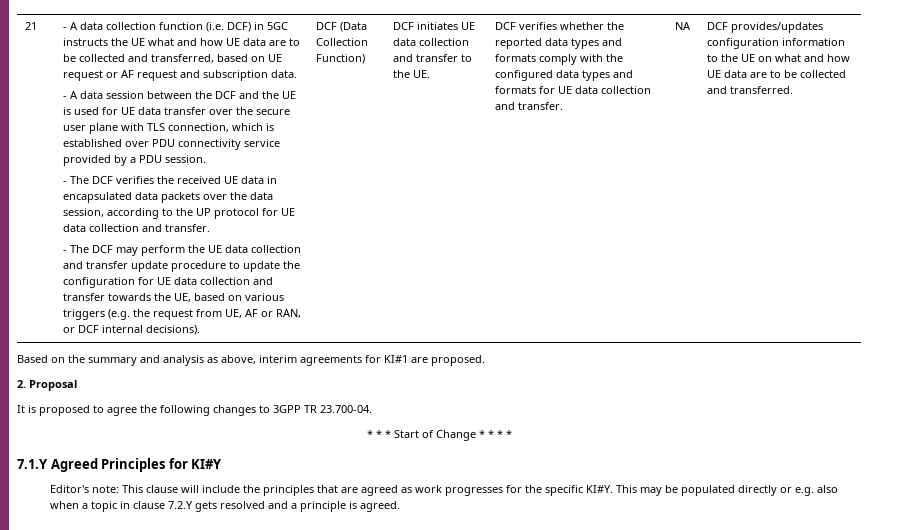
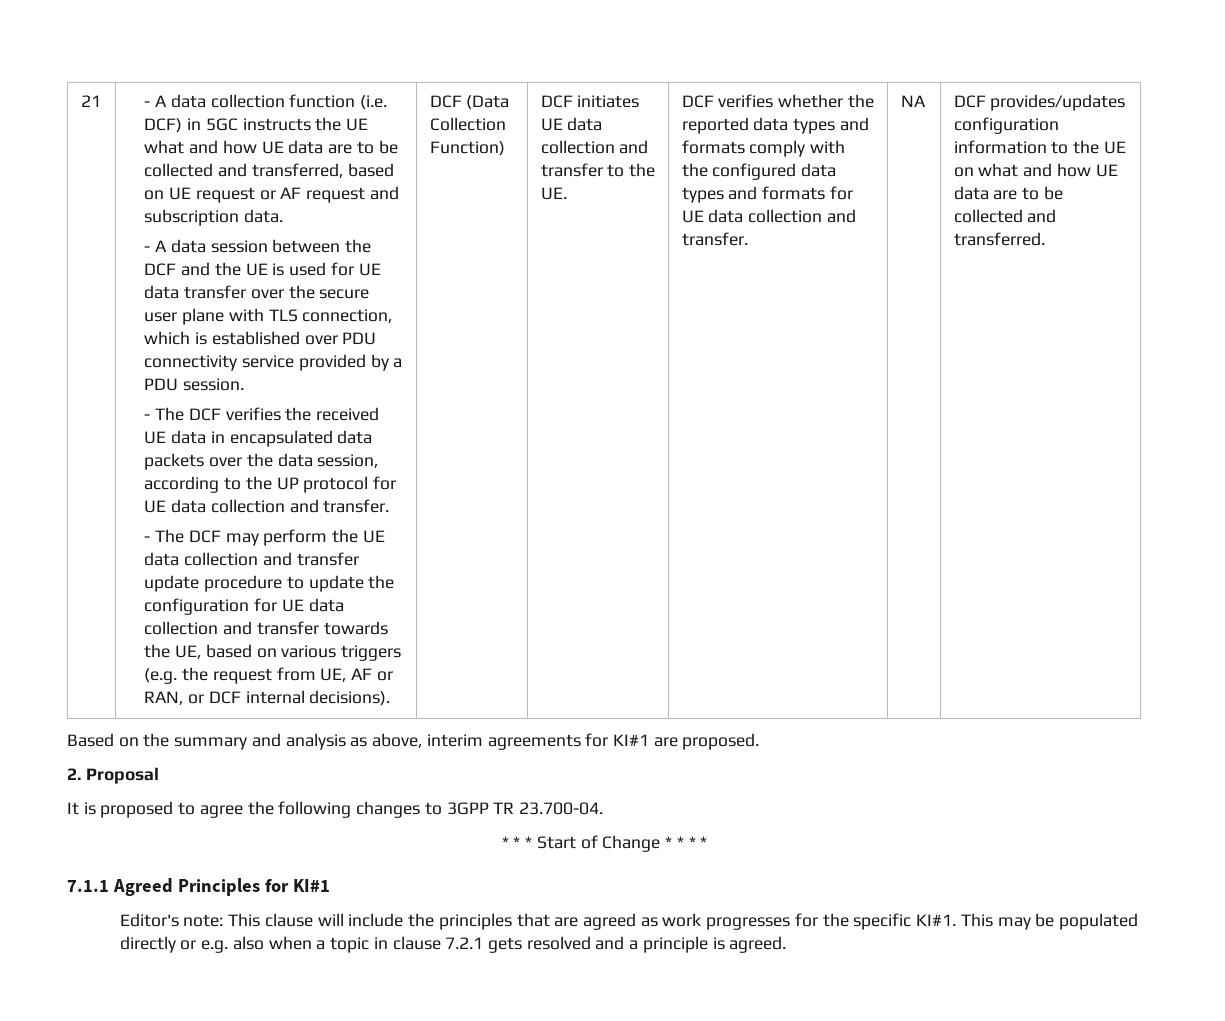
[17,459,48,469] 7.1.Y -> [67,880,109,892] 7.1.1
[191,459,223,469] KI#Y -> [292,879,330,892] KI#1
[586,485,614,493] KI#Y. -> [916,914,957,926] KI#1.
[168,501,194,509] 7.2.Y -> [445,937,484,949] 7.2.1

